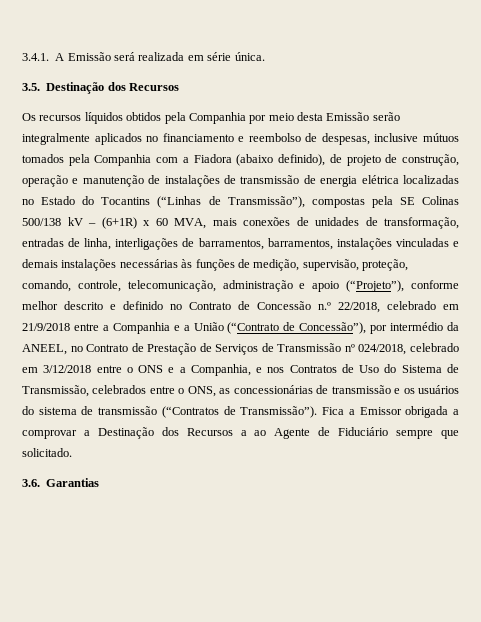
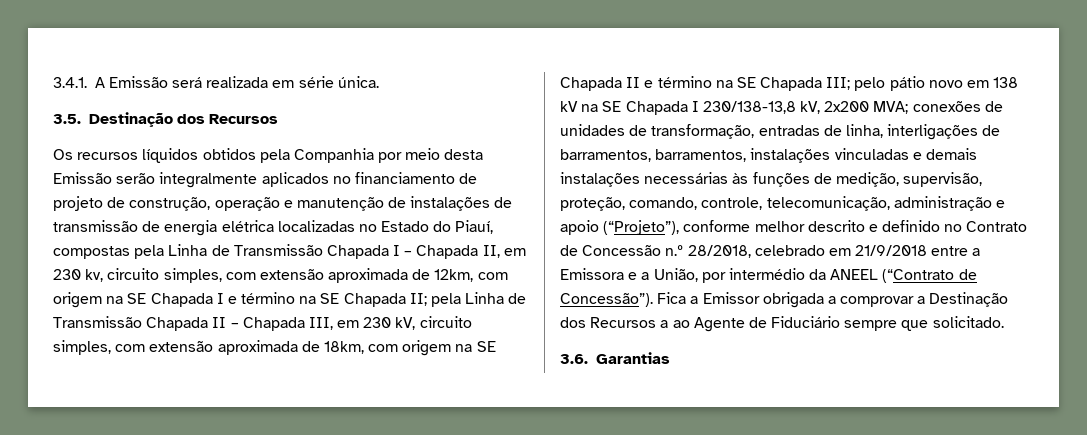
[238,133,459,145] [22,154,326,166] e reembolso de despesas, inclusive mútuos tomados pela Companhia com a Fiadora (abaixo definido), -> (455, 178) none
[101,196,460,208] [22,217,237,229] Tocantins (“Linhas de Transmissão”), compostas pela SE Colinas 500/138 kV – (6+1R) x 60 MVA, mais -> [455,220,494,234] [53,244,526,259] [53,268,508,283] [53,292,527,308] [53,316,472,331] [53,340,496,356] [560,76,1019,91] [560,101,909,115] Piauí, compostas pela Linha de Transmissão Chapada I – Chapada II, em 230 kv, circuito simples, com extensão aproximada de 12km, com origem na SE Chapada I e término na SE Chapada II; pela Linha de Transmissão Chapada II – Chapada III, em 230 kV, circuito simples, com extensão aproximada de 18km, com origem na SE Chapada II e término na SE Chapada III; pelo pátio novo em 138 kV na SE Chapada I 230/138-13,8 kV, 2x200 MVA;
[338,302,380,313] 22/2018, -> [687,245,751,258] 28/2018,
[112,322,460,334] [22,343,459,355] [22,364,459,376] [22,385,459,397] [22,406,318,418] Companhia e a União (“Contrato de Concessão”), por intermédio da ANEEL, no Contrato de Prestação de Serviços de Transmissão nº 024/2018, celebrado em 3/12/2018 entre o ONS e a Companhia, e nos Contratos de Uso do Sistema de Transmissão, celebrados entre o ONS, as concessionárias de transmissão e os usuários do sistema de transmissão (“Contratos de Transmissão”). -> [560,268,977,283] [560,293,653,307] Emissora e a União, por intermédio da ANEEL (“Contrato de Concessão”).

